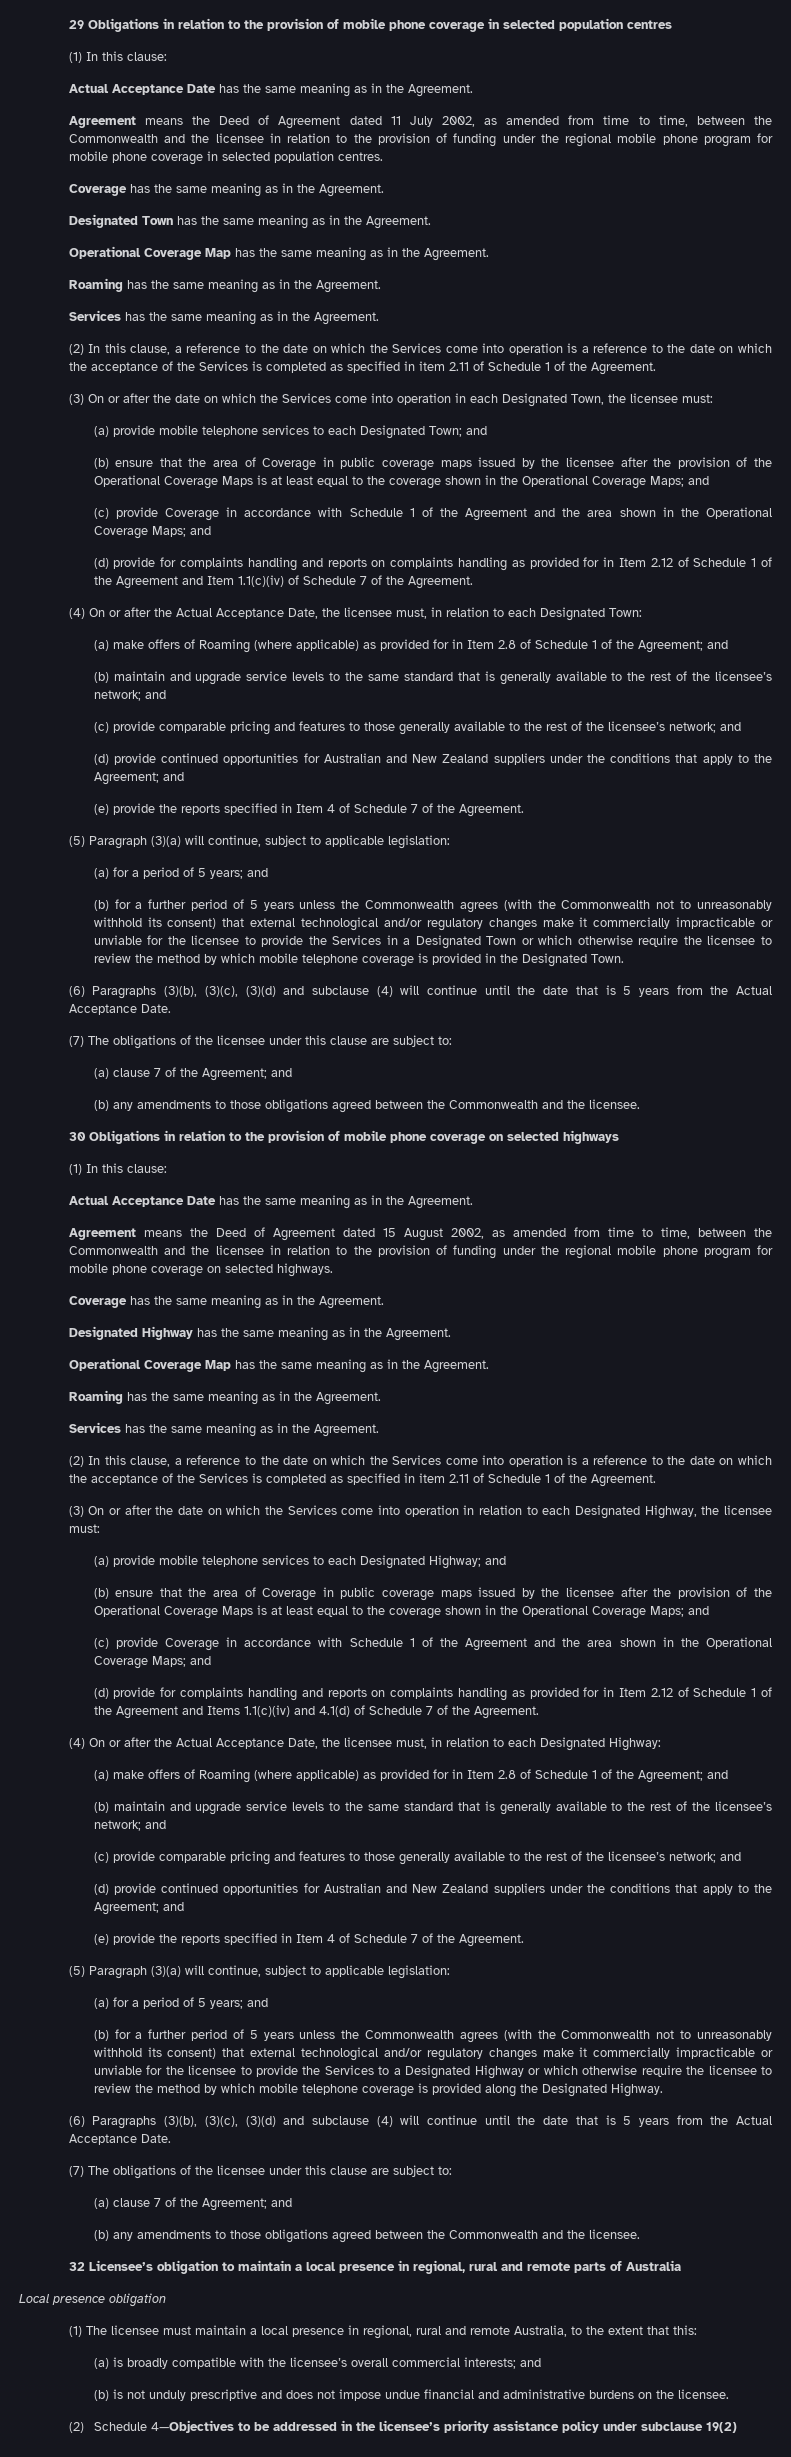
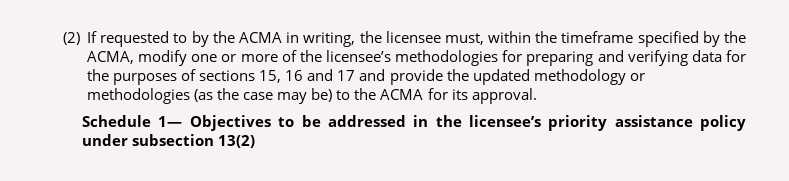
[68,18,672,32] [68,51,167,63] [68,83,473,97] [68,115,773,129] [68,133,773,147] [68,151,383,165] [68,183,384,197] [68,214,431,229] [68,246,489,261] [68,278,381,293] [68,310,379,325] [68,343,772,355] [68,361,656,375] [68,393,713,407] [93,425,487,439] [93,457,772,471] [93,475,709,489] [93,507,772,521] [93,526,211,539] [93,557,772,571] [93,575,473,589] [68,607,642,621] [93,639,728,653] [93,671,773,685] [93,690,166,701] [93,721,741,735] [93,753,772,765] [93,772,184,785] [93,803,524,817] [68,835,450,849] [93,867,268,879] [93,899,772,913] [93,917,774,931] [93,935,772,949] [93,953,624,967] [68,985,773,999] [68,1004,171,1015] [68,1035,452,1049] [93,1067,292,1081] [93,1099,640,1113] [68,1130,619,1144] [68,1163,167,1175] [68,1195,473,1209] [68,1227,773,1241] [68,1245,773,1259] [68,1263,333,1277] [68,1295,384,1309] [68,1326,451,1341] [68,1358,489,1373] [68,1390,381,1405] [68,1422,379,1437] [68,1455,772,1467] [68,1473,656,1487] [68,1505,773,1519] [68,1524,100,1533] [93,1555,506,1569] [93,1587,772,1601] [93,1605,709,1619] [93,1637,772,1651] [93,1656,211,1669] [93,1687,772,1701] [93,1705,539,1719] [68,1737,661,1751] [93,1769,728,1783] [93,1801,773,1815] [93,1820,166,1831] [93,1851,741,1865] [93,1883,772,1895] [93,1902,184,1915] [93,1933,524,1947] [68,1965,450,1979] [93,1997,268,2009] [93,2029,772,2043] [93,2047,774,2061] [93,2065,772,2079] [93,2083,663,2097] [68,2115,773,2129] [68,2134,171,2145] [68,2165,452,2179] [93,2197,292,2211] [93,2229,640,2243] [68,2260,681,2274] [19,2293,166,2307] [68,2325,697,2339] [93,2357,541,2369] [93,2389,729,2401] [68,2420,234,2433] 29 Obligations in relation to the provision of mobile phone coverage in selected population centres // (1) In this clause: // Actual Acceptance Date has the same meaning as in the Agreement. // Agreement means the Deed of Agreement dated 11 July 2002, as amended from time to time, between the Commonwealth and the licensee in relation to the provision of funding under the regional mobile phone program for mobile phone coverage in selected population centres. // Coverage has the same meaning as in the Agreement. // Designated Town has the same meaning as in the Agreement. // Operational Coverage Map has the same meaning as in the Agreement. // Roaming has the same meaning as in the Agreement. // Services has the same meaning as in the Agreement. // (2) In this clause, a reference to the date on which the Services come into operation is a reference to the date on which the acceptance of the Services is completed as specified in item 2.11 of Schedule 1 of the Agreement. // (3) On or after the date on which the Services come into operation in each Designated Town, the licensee must: // (a) provide mobile telephone services to each Designated Town; and // (b) ensure that the area of Coverage in public coverage maps issued by the licensee after the provision of the Operational Coverage Maps is at least equal to the coverage shown in the Operational Coverage Maps; and // (c) provide Coverage in accordance with Schedule 1 of the Agreement and the area shown in the Operational Coverage Maps; and // (d) provide for complaints handling and reports on complaints handling as provided for in Item 2.12 of Schedule 1 of the Agreement and Item 1.1(c)(iv) of Schedule 7 of the Agreement. // (4) On or after the Actual Acceptance Date, the licensee must, in relation to each Designated Town: // (a) make offers of Roaming (where applicable) as provided for in Item 2.8 of Schedule 1 of the Agreement; and // (b) maintain and upgrade service levels to the same standard that is generally available to the rest of the licensee’s network; and // (c) provide comparable pricing and features to those generally available to the rest of the licensee’s network; and // (d) provide continued opportunities for Australian and New Zealand suppliers under the conditions that apply to the Agreement; and // (e) provide the reports specified in Item 4 of Schedule 7 of the Agreement. // (5) Paragraph (3)(a) will continue, subject to applicable legislation: // (a) for a period of 5 years; and // (b) for a further period of 5 years unless the Commonwealth agrees (with the Commonwealth not to unreasonably withhold its consent) that external technological and/or regulatory changes make it commercially impracticable or unviable for the licensee to provide the Services in a Designated Town or which otherwise require the licensee to review the method by which mobile telephone coverage is provided in the Designated Town. // (6) Paragraphs (3)(b), (3)(c), (3)(d) and subclause (4) will continue until the date that is 5 years from the Actual Acceptance Date. // (7) The obligations of the licensee under this clause are subject to: // (a) clause 7 of the Agreement; and // (b) any amendments to those obligations agreed between the Commonwealth and the licensee. // 30 Obligations in relation to the provision of mobile phone coverage on selected highways // (1) In this clause: // Actual Acceptance Date has the same meaning as in the Agreement. // Agreement means the Deed of Agreement dated 15 August 2002, as amended from time to time, between the Commonwealth and the licensee in relation to the provision of funding under the regional mobile phone program for mobile phone coverage on selected highways. // Coverage has the same meaning as in the Agreement. // Designated Highway has the same meaning as in the Agreement. // Operational Coverage Map has the same meaning as in the Agreement. // Roaming has the same meaning as in the Agreement. // Services has the same meaning as in the Agreement. // (2) In this clause, a reference to the date on which the Services come into operation is a reference to the date on which the acceptance of the Services is completed as specified in item 2.11 of Schedule 1 of the Agreement. // (3) On or after the date on which the Services come into operation in relation to each Designated Highway, the licensee must: // (a) provide mobile telephone services to each Designated Highway; and // (b) ensure that the area of Coverage in public coverage maps issued by the licensee after the provision of the Operational Coverage Maps is at least equal to the coverage shown in the Operational Coverage Maps; and // (c) provide Coverage in accordance with Schedule 1 of the Agreement and the area shown in the Operational Coverage Maps; and // (d) provide for complaints handling and reports on complaints handling as provided for in Item 2.12 of Schedule 1 of the Agreement and Items 1.1(c)(iv) and 4.1(d) of Schedule 7 of the Agreement. // (4) On or after the Actual Acceptance Date, the licensee must, in relation to each Designated Highway: // (a) make offers of Roaming (where applicable) as provided for in Item 2.8 of Schedule 1 of the Agreement; and // (b) maintain and upgrade service levels to the same standard that is generally available to the rest of the licensee’s network; and // (c) provide comparable pricing and features to those generally available to the rest of the licensee’s network; and // (d) provide continued opportunities for Australian and New Zealand suppliers under the conditions that apply to the Agreement; and // (e) provide the reports specified in Item 4 of Schedule 7 of the Agreement. // (5) Paragraph (3)(a) will continue, subject to applicable legislation: // (a) for a period of 5 years; and // (b) for a further period of 5 years unless the Commonwealth agrees (with the Commonwealth not to unreasonably withhold its consent) that external technological and/or regulatory changes make it commercially impracticable or unviable for the licensee to provide the Services to a Designated Highway or which otherwise require the licensee to review the method by which mobile telephone coverage is provided along the Designated Highway. // (6) Paragraphs (3)(b), (3)(c), (3)(d) and subclause (4) will continue until the date that is 5 years from the Actual Acceptance Date. // (7) The obligations of the licensee under this clause are subject to: // (a) clause 7 of the Agreement; and // (b) any amendments to those obligations agreed between the Commonwealth and the licensee. // 32 Licensee’s obligation to maintain a local presence in regional, rural and remote parts of Australia // Local presence obligation // (1) The licensee must maintain a local presence in regional, rural and remote Australia, to the extent that this: // (a) is broadly compatible with the licensee’s overall commercial interests; and // (b) is not unduly prescriptive and does not impose undue financial and administrative burdens on the licensee. // (2) Schedule 4—Objectives -> [62,31,747,47] [87,50,747,66] [87,69,645,85] [87,88,537,104] [82,115,271,131] (2) If requested to by the ACMA in writing, the licensee must, within the timeframe specified by the ACMA, modify one or more of the licensee’s methodologies for preparing and verifying data for the purposes of sections 15, 16 and 17 and provide the updated methodology or methodologies (as the case may be) to the ACMA for its approval. // Schedule 1— Objectives
[640,2422,737,2433] subclause 19(2) -> [132,134,256,148] subsection 13(2)

